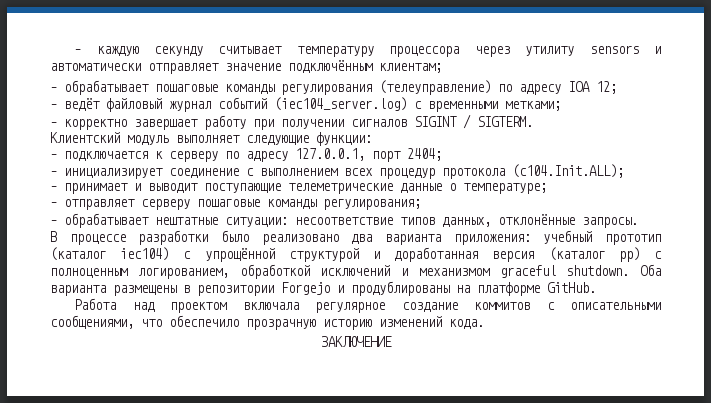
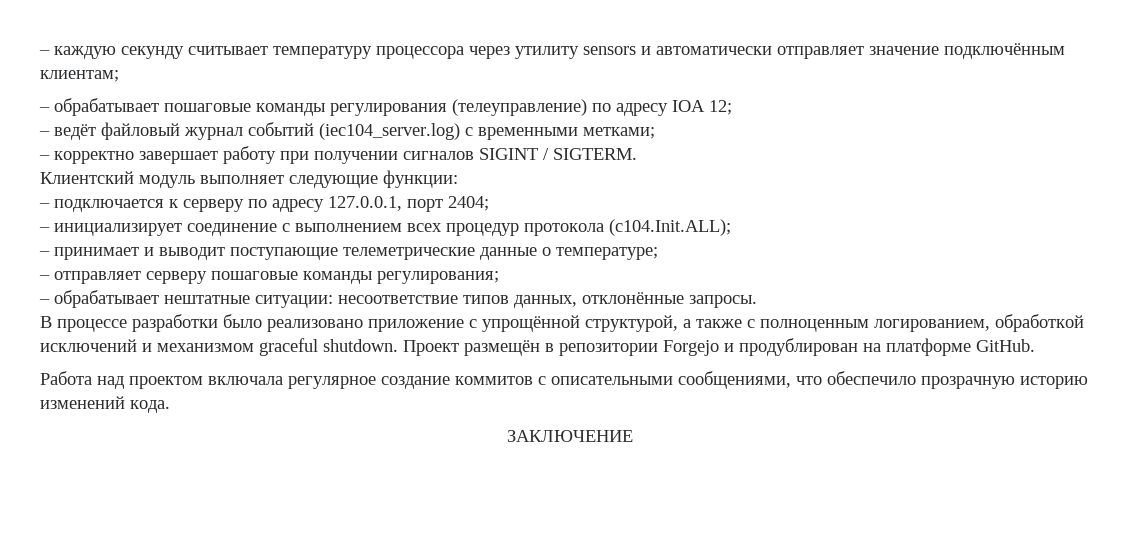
[351,230,661,245] [50,247,640,262] два варианта приложения: учебный прототип (каталог iec104) с упрощённой структурой и доработанная версия (каталог pp) -> [368,315,742,332] приложение с упрощённой структурой, а также
[640,264,661,276] [50,285,177,296] Оба варианта размещены -> [403,340,540,356] Проект размещён
[351,281,450,296] продублированы -> [739,338,858,356] продублирован

